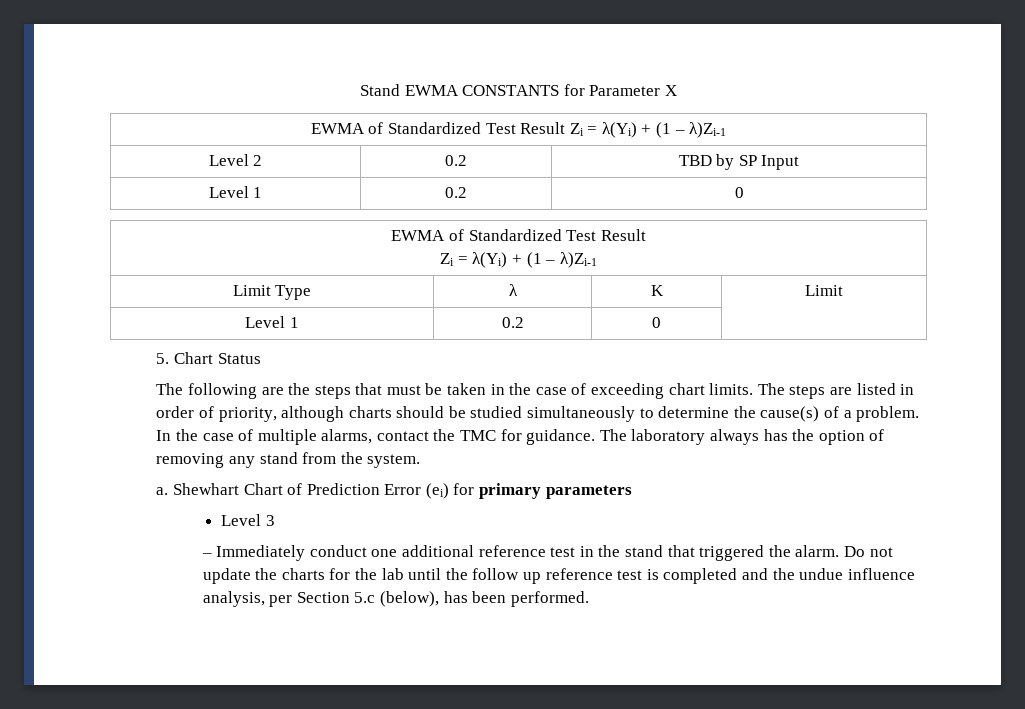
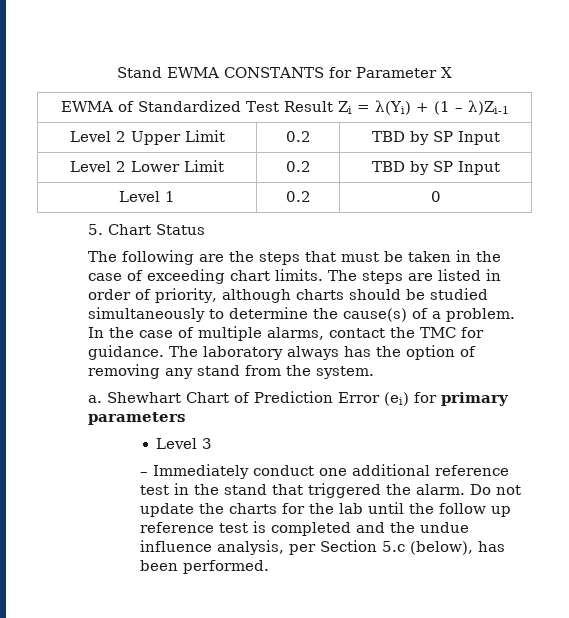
(263, 160) none -> [130,130,225,145] [285,131,311,142] [371,131,500,145] [70,160,224,172] Upper Limit | 0.2 | TBD by SP Input // Level 2 Lower Limit
[391,229,646,241] [440,252,597,268] [232,285,312,300] [508,284,518,296] [650,285,664,296] [805,285,843,296] [245,316,299,328] [501,317,524,328] [652,317,661,328] // EWMA of Standardized Test Result // Zi = λ(Yi) + (1 – λ)Zi-1 // Limit Type | λ | K | Limit // Level 1 | 0.2 | 0 | -> (441, 196) none

